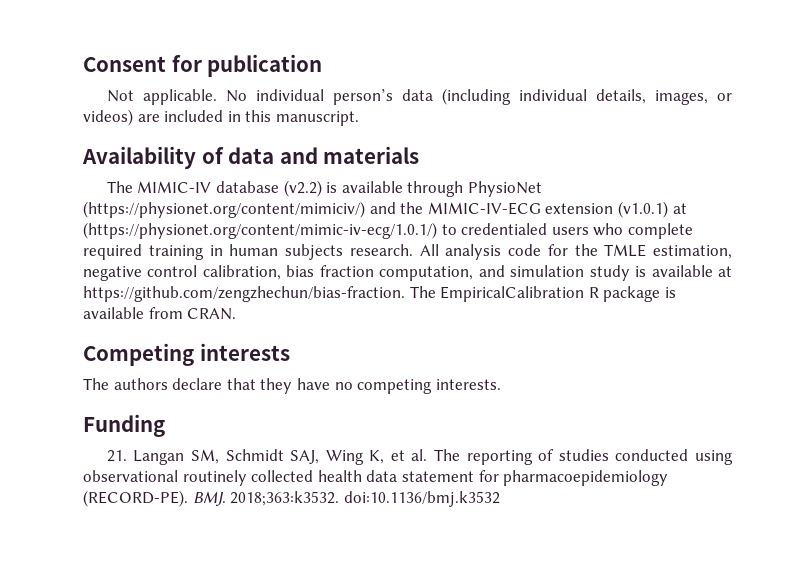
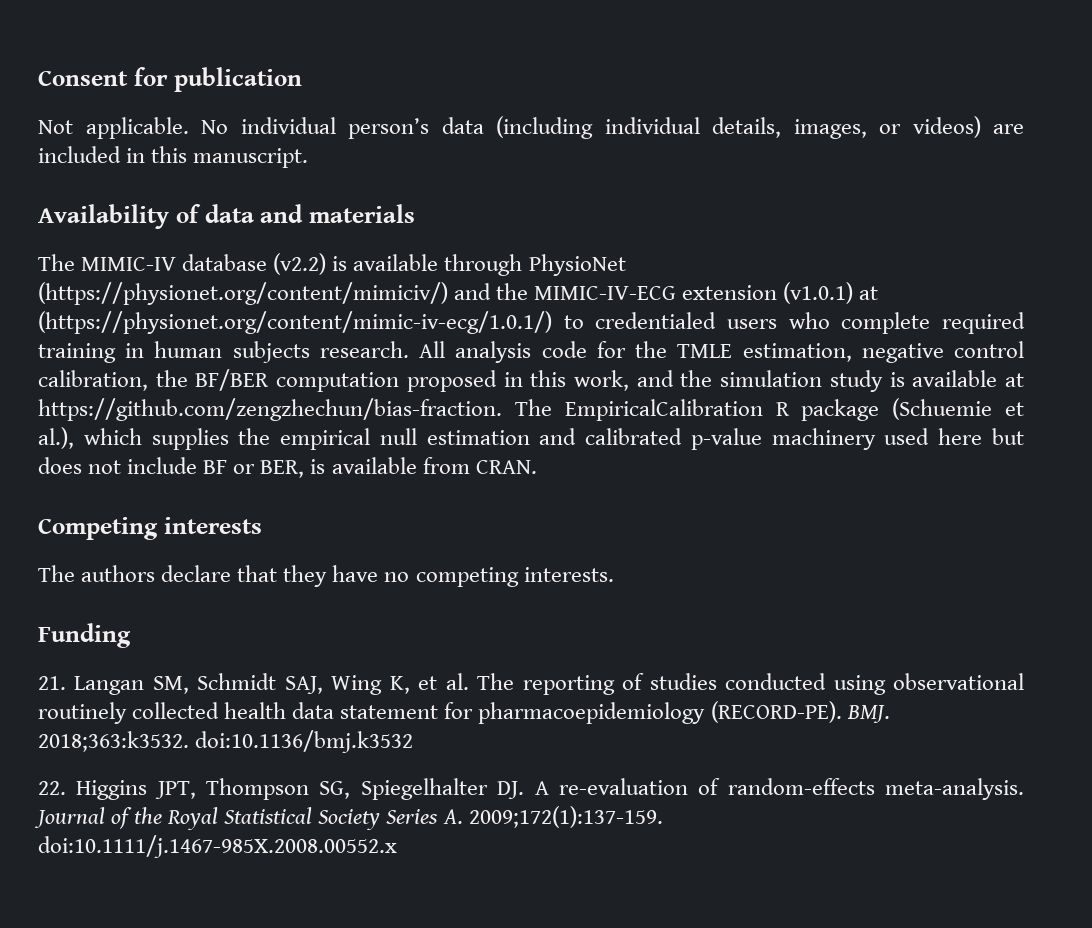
[286,265,505,281] bias fraction computation, and -> [155,369,713,392] the BF/BER computation proposed in this work, and the
(661, 294) none -> [892,398,1024,420] [38,427,1024,450] [38,457,305,478] (Schuemie et al.), which supplies the empirical null estimation and calibrated p-value machinery used here but does not include BF or BER,
(500, 499) none -> [38,778,1024,800] [34,806,663,830] [38,835,397,858] // 22. Higgins JPT, Thompson SG, Spiegelhalter DJ. A re-evaluation of random-effects meta-analysis. Journal of the Royal Statistical Society Series A. 2009;172(1):137-159. doi:10.1111/j.1467-985X.2008.00552.x

